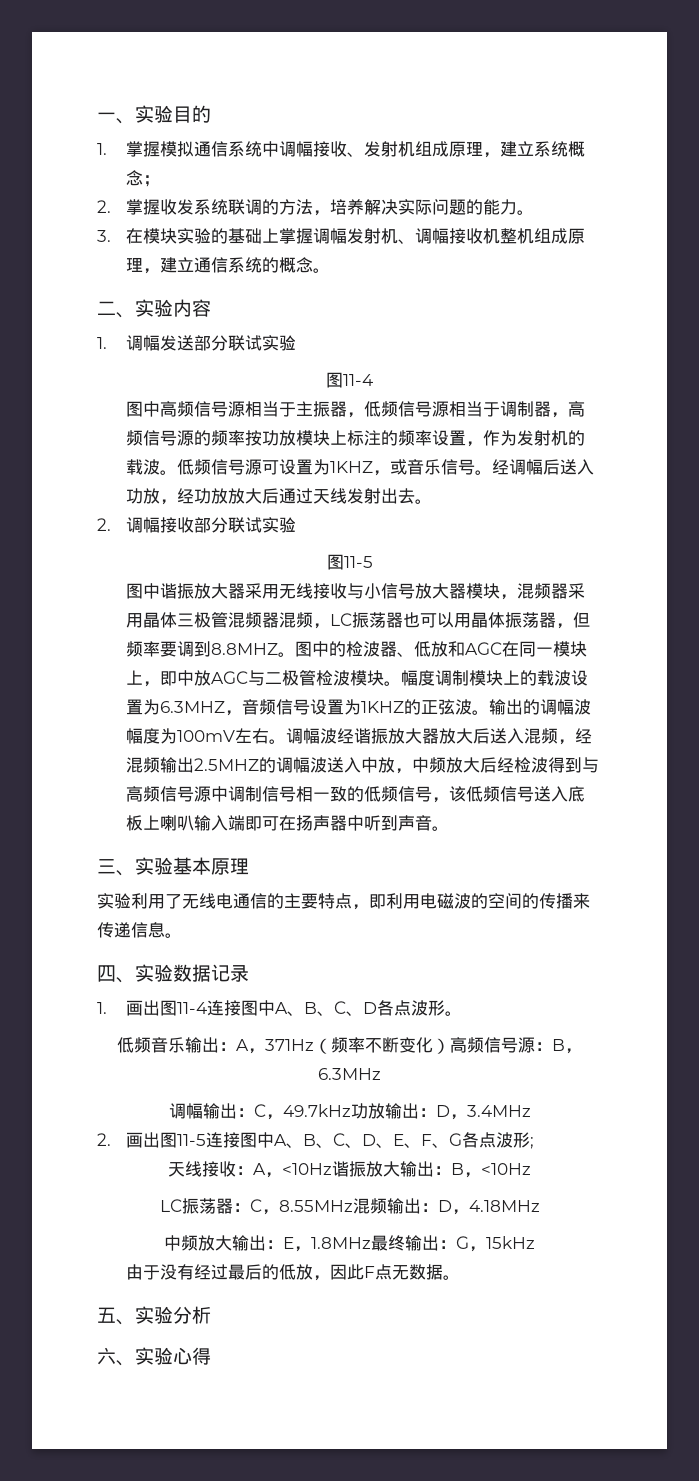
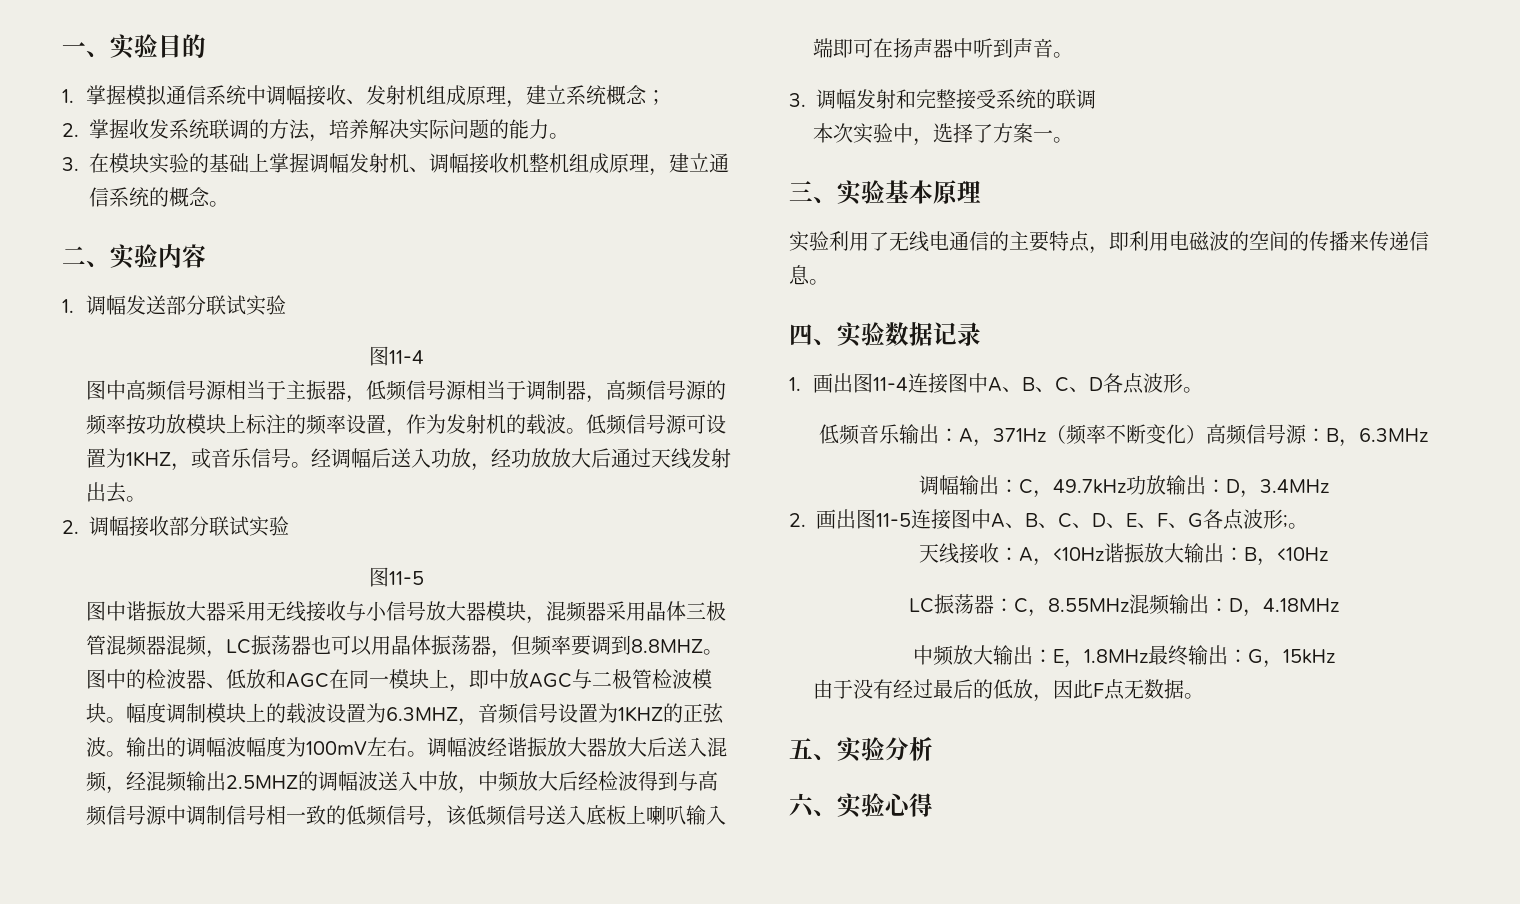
(450, 828) none -> [789,89,1096,110] [812,123,1073,146] // 3.调幅发射和完整接受系统的联调 // 本次实验中，选择了方案一。
(535, 1143) none -> [1288,523,1308,529] 。

